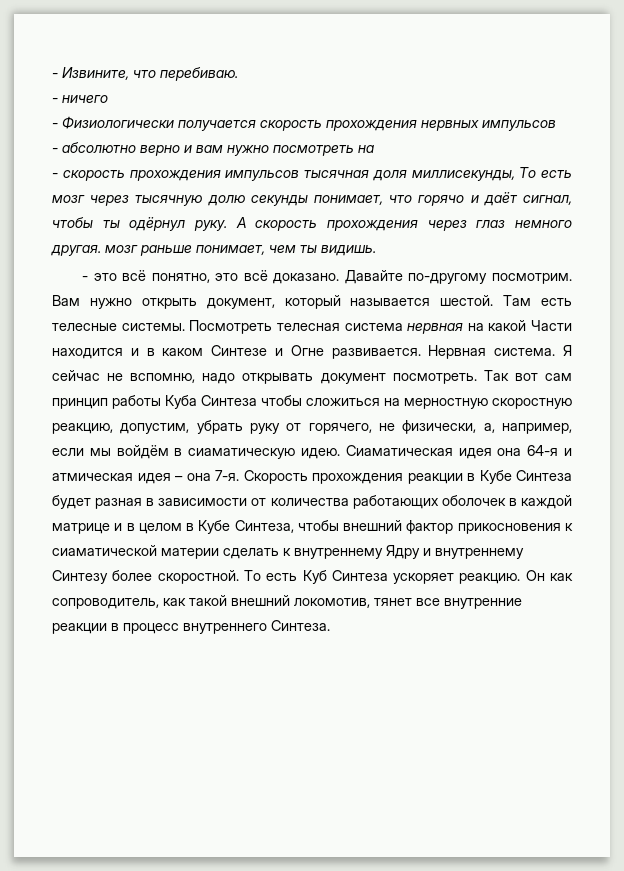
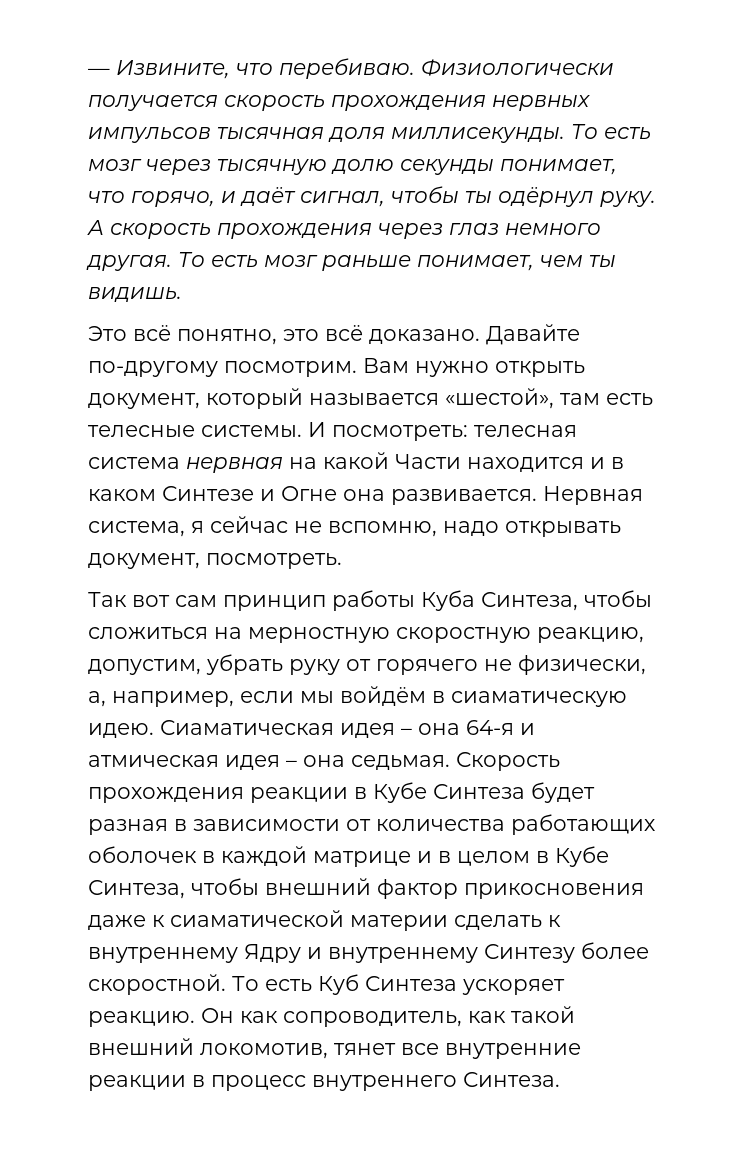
[52,73,58,78] - -> [87,68,110,75] —
[52,95,108,103] [52,123,58,128] // - ничего // - -> (415, 68) none
[52,142,374,156] [52,170,300,181] // - абсолютно верно и вам нужно посмотреть на // - скорость прохождения импульсов -> (211, 135) none
[411,170,515,181] миллисекунды, -> [391,127,565,143] миллисекунды.
[418,195,465,206] горячо -> [131,191,215,207] горячо,
(101, 250) none -> [178,252,258,267] То есть
[82,273,117,281] - это -> [88,326,127,341] Это
[440,295,532,306] шестой. Там -> [445,388,600,409] «шестой», там
[189,320,273,334] Посмотреть -> [308,422,468,441] И посмотреть:
(324, 350) none -> [343,489,385,501] она
[494,345,572,356] система. Я -> [88,521,204,537] система, я
[320,373,386,384] документ -> [88,553,200,569] документ,
(477, 378) none -> (342, 561) //
[201,395,257,406] Синтеза -> [481,592,578,611] Синтеза,
[308,423,372,434] горячего, -> [376,659,478,675] горячего
(492, 453) none -> [401,728,412,735] –
[215,470,239,481] 7-я. -> [351,755,450,770] седьмая.
(561, 528) none -> [88,915,146,930] даже

